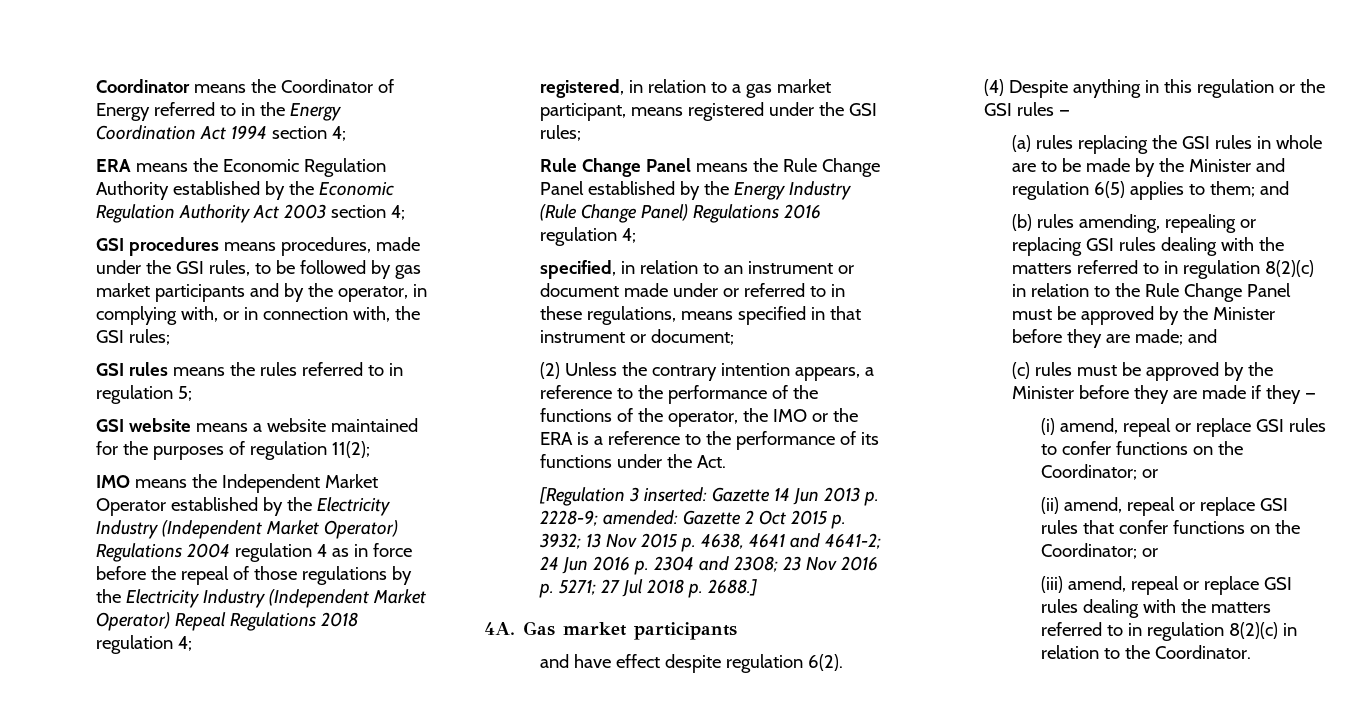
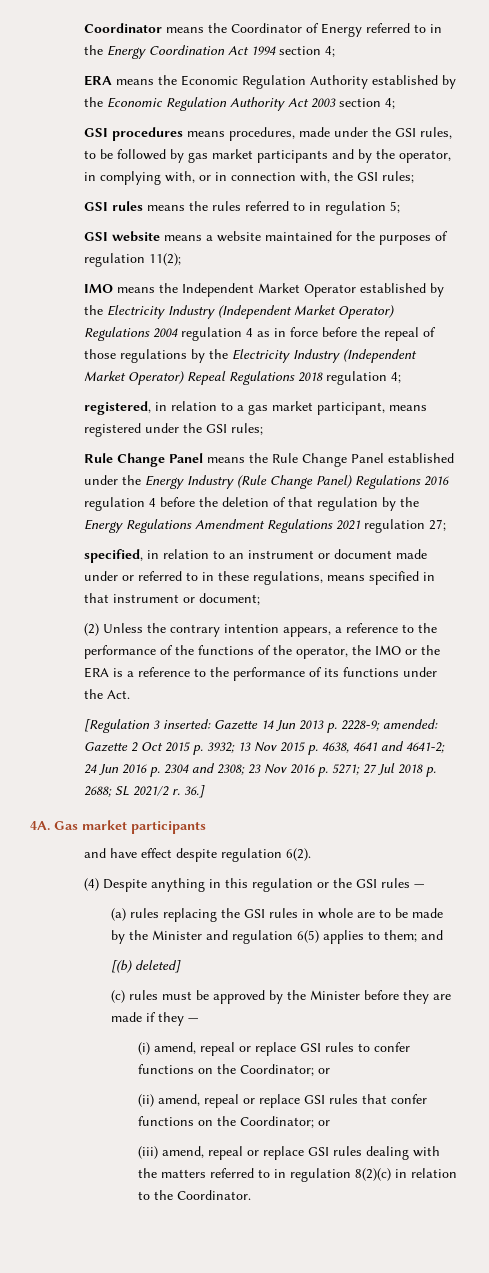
[680,181,701,200] by -> [84,475,119,485] under
[622,228,637,243] 4; -> [149,497,420,511] [84,519,447,533] 4 before the deletion of that regulation by the Energy Regulations Amendment Regulations 2021 regulation 27;
[708,579,758,596] 2688.] -> [84,785,206,798] 2688; SL 2021/2 r. 36.]
[1012,214,1257,233] [1012,237,1285,256] [1012,260,1315,279] [1012,283,1292,302] [1012,306,1276,325] [1012,329,1218,348] (b) rules amending, repealing or replacing GSI rules dealing with the matters referred to in regulation 8(2)(c) in relation to the Rule Change Panel must be approved by the Minister before they are made; and -> [111,960,182,973] [(b) deleted]

